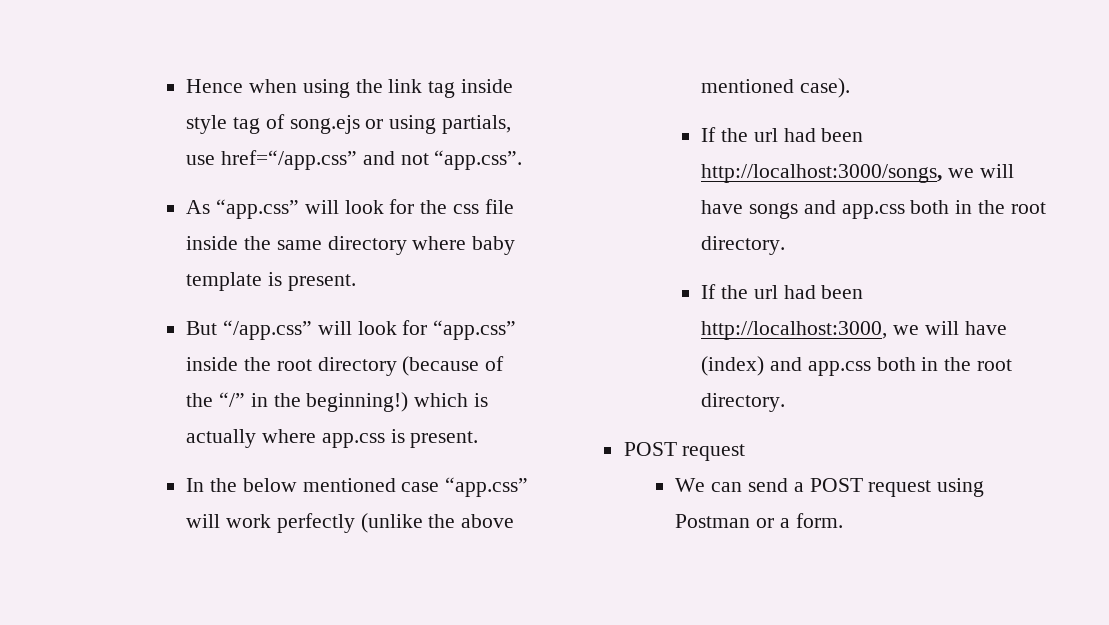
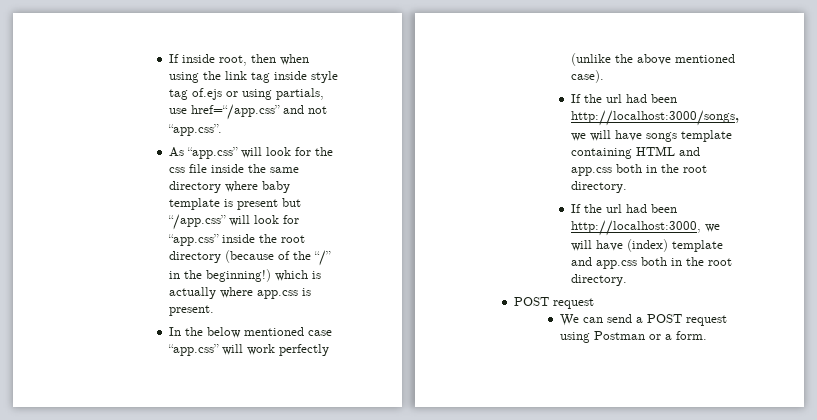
[186,79,244,93] Hence -> [168,54,276,66] If inside root, then
[265,114,360,134] of song.ejs -> [191,88,222,100] of.ejs
[287,274,356,291] [186,321,218,335] present. // But -> [236,198,301,210] present but
(798, 211) none -> [680,130,732,142] [570,146,675,159] template containing HTML
(765, 366) none -> [671,240,723,252] template

